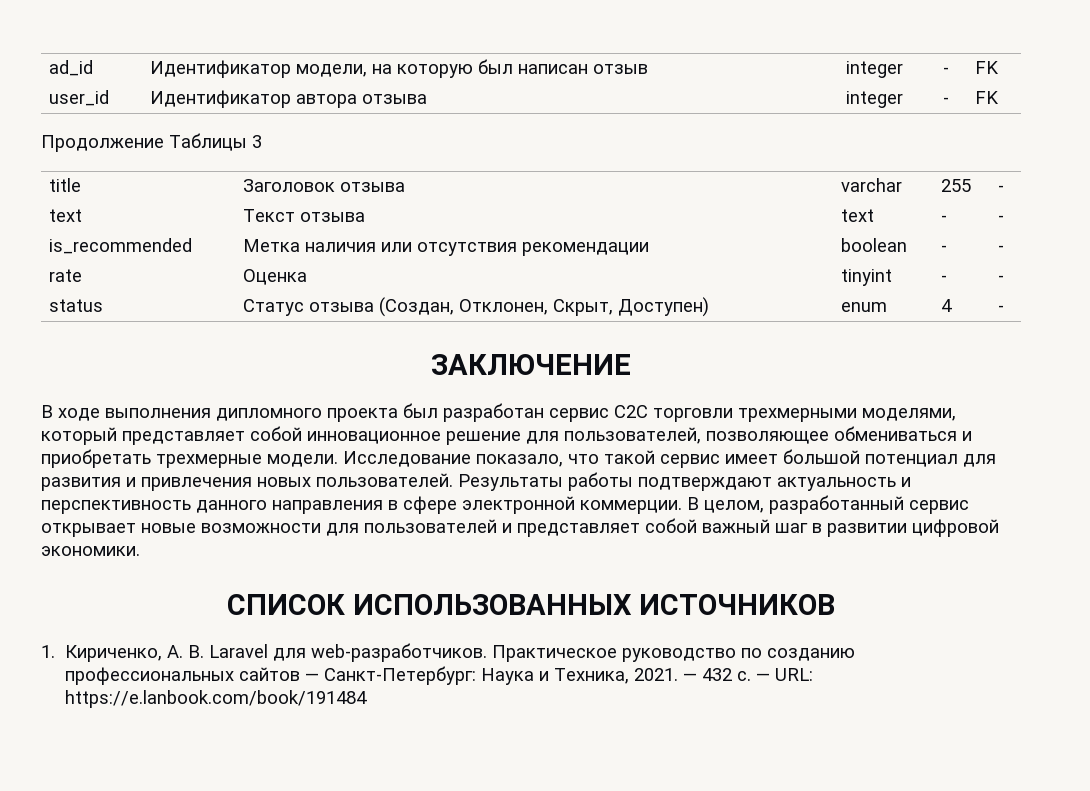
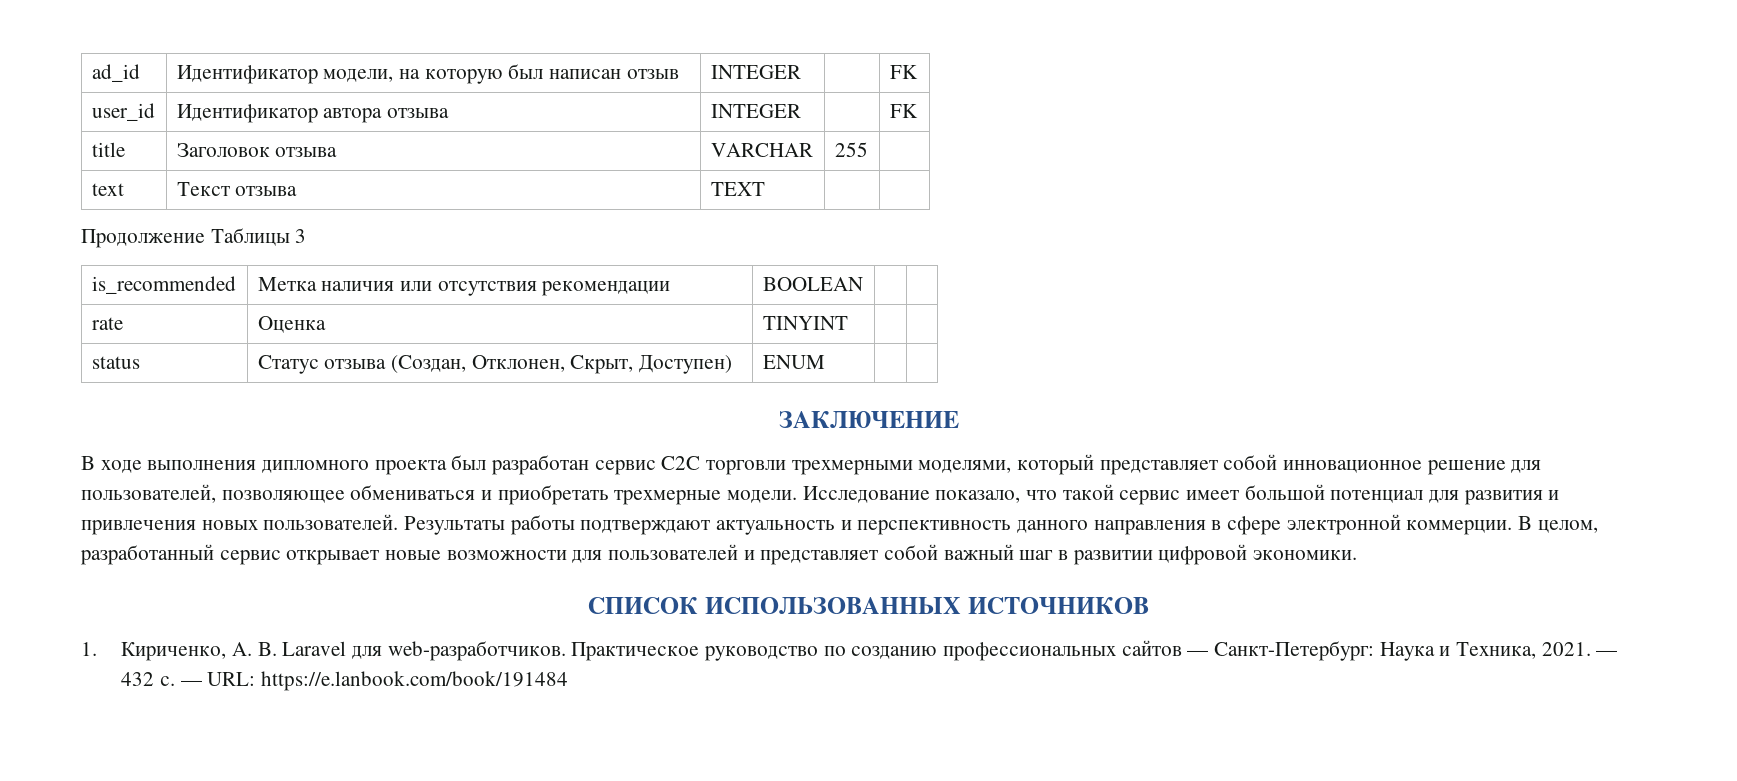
[845,61,903,78] [942,67,949,74] integer | - -> [710,65,801,79] INTEGER |
[845,91,903,108] [942,97,949,104] [974,91,999,104] [41,133,262,152] integer | - | FK // Продолжение Таблицы 3 -> [710,104,801,118] [889,104,918,118] INTEGER | | FK
[840,178,902,192] varchar -> [710,143,813,157] VARCHAR
[997,185,1004,192] - -> (868, 149) none
[840,209,874,222] [940,215,947,222] [997,215,1004,222] text | - | - -> [710,182,765,196] [81,228,307,248] TEXT | | // Продолжение Таблицы 3
[840,238,907,252] [940,245,947,252] [997,245,1004,252] boolean | - | - -> [762,277,863,291] BOOLEAN | |
[840,269,892,286] [940,275,947,282] [997,275,1004,282] tinyint | - | - -> [762,316,848,330] TINYINT | |
[840,302,887,312] [940,299,952,312] [997,305,1004,312] enum | 4 | - -> [762,355,825,369] ENUM | |

